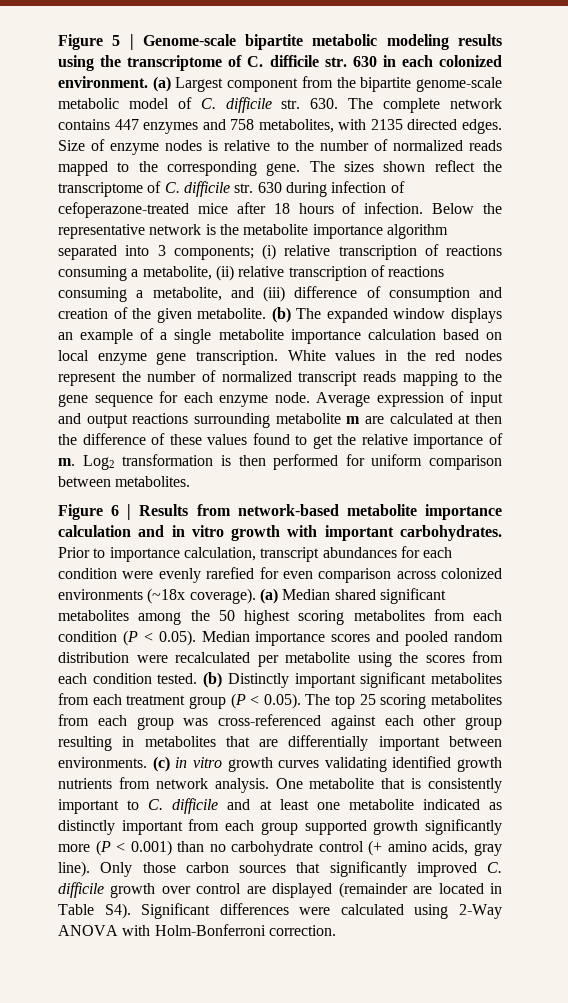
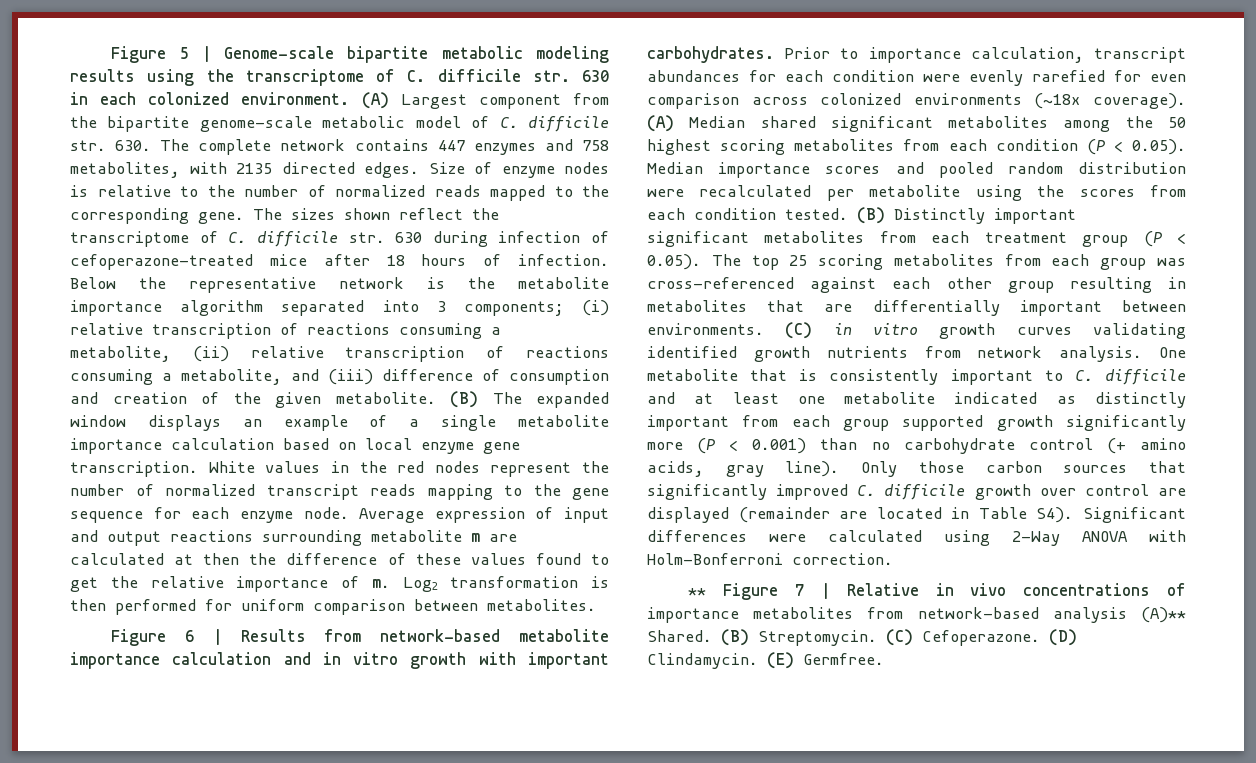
[152,76,171,92] (a) -> [361,92,389,109] (A)
[271,307,291,323] (b) -> [450,391,478,408] (B)
[259,588,278,604] (a) -> [647,115,674,132] (A)
[203,672,223,688] (b) -> [857,207,885,224] (B)
[152,756,170,772] (c) -> [785,322,813,339] (C)
(336, 930) none -> [688,583,1186,600] [647,607,1186,623] [647,629,1077,646] [647,652,884,669] // ** Figure 7 | Relative in vivo concentrations of importance metabolites from network-based analysis (A)** Shared. (B) Streptomycin. (C) Cefoperazone. (D) Clindamycin. (E) Germfree.

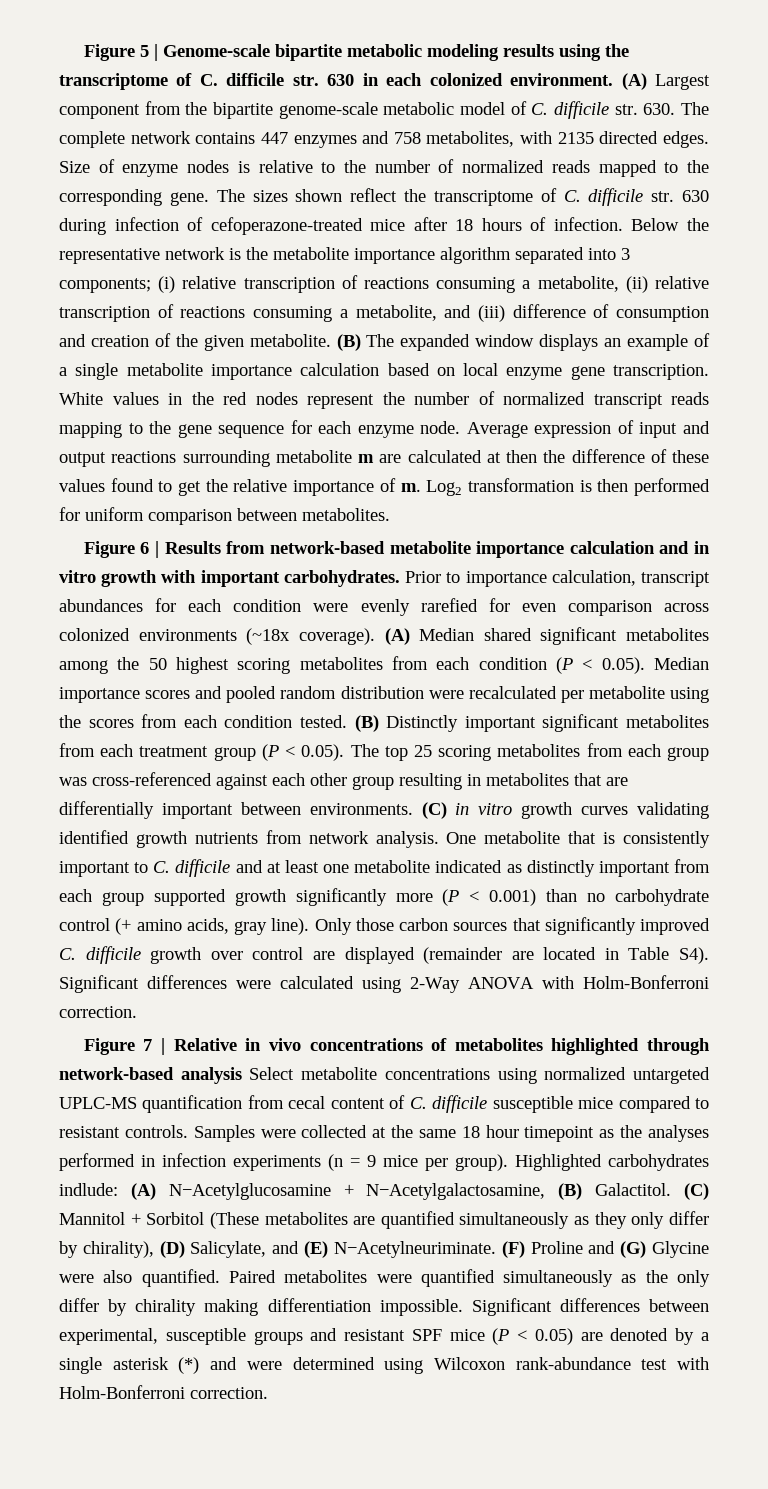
[688,588,707,596] ** -> (137, 1012) none
[647,607,1186,623] [647,629,1077,646] [647,652,884,669] importance metabolites from network-based analysis (A)** Shared. (B) Streptomycin. (C) Cefoperazone. (D) Clindamycin. (E) Germfree. -> [454,1038,710,1055] [59,1067,710,1084] [59,1095,709,1113] [59,1125,709,1142] [59,1153,709,1171] [59,1183,709,1200] [59,1211,709,1229] [59,1241,710,1258] [59,1269,710,1287] [59,1298,709,1316] [59,1328,709,1345] [59,1357,709,1374] [59,1385,268,1399] metabolites highlighted through network-based analysis Select metabolite concentrations using normalized untargeted UPLC-MS quantification from cecal content of C. difficile susceptible mice compared to resistant controls. Samples were collected at the same 18 hour timepoint as the analyses performed in infection experiments (n = 9 mice per group). Highlighted carbohydrates indlude: (A) N−Acetylglucosamine + N−Acetylgalactosamine, (B) Galactitol. (C) Mannitol + Sorbitol (These metabolites are quantified simultaneously as they only differ by chirality), (D) Salicylate, and (E) N−Acetylneuriminate. (F) Proline and (G) Glycine were also quantified. Paired metabolites were quantified simultaneously as the only differ by chirality making differentiation impossible. Significant differences between experimental, susceptible groups and resistant SPF mice (P < 0.05) are denoted by a single asterisk (*) and were determined using Wilcoxon rank-abundance test with Holm-Bonferroni correction.

